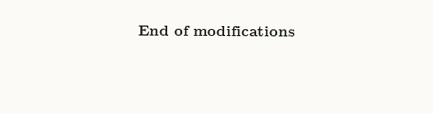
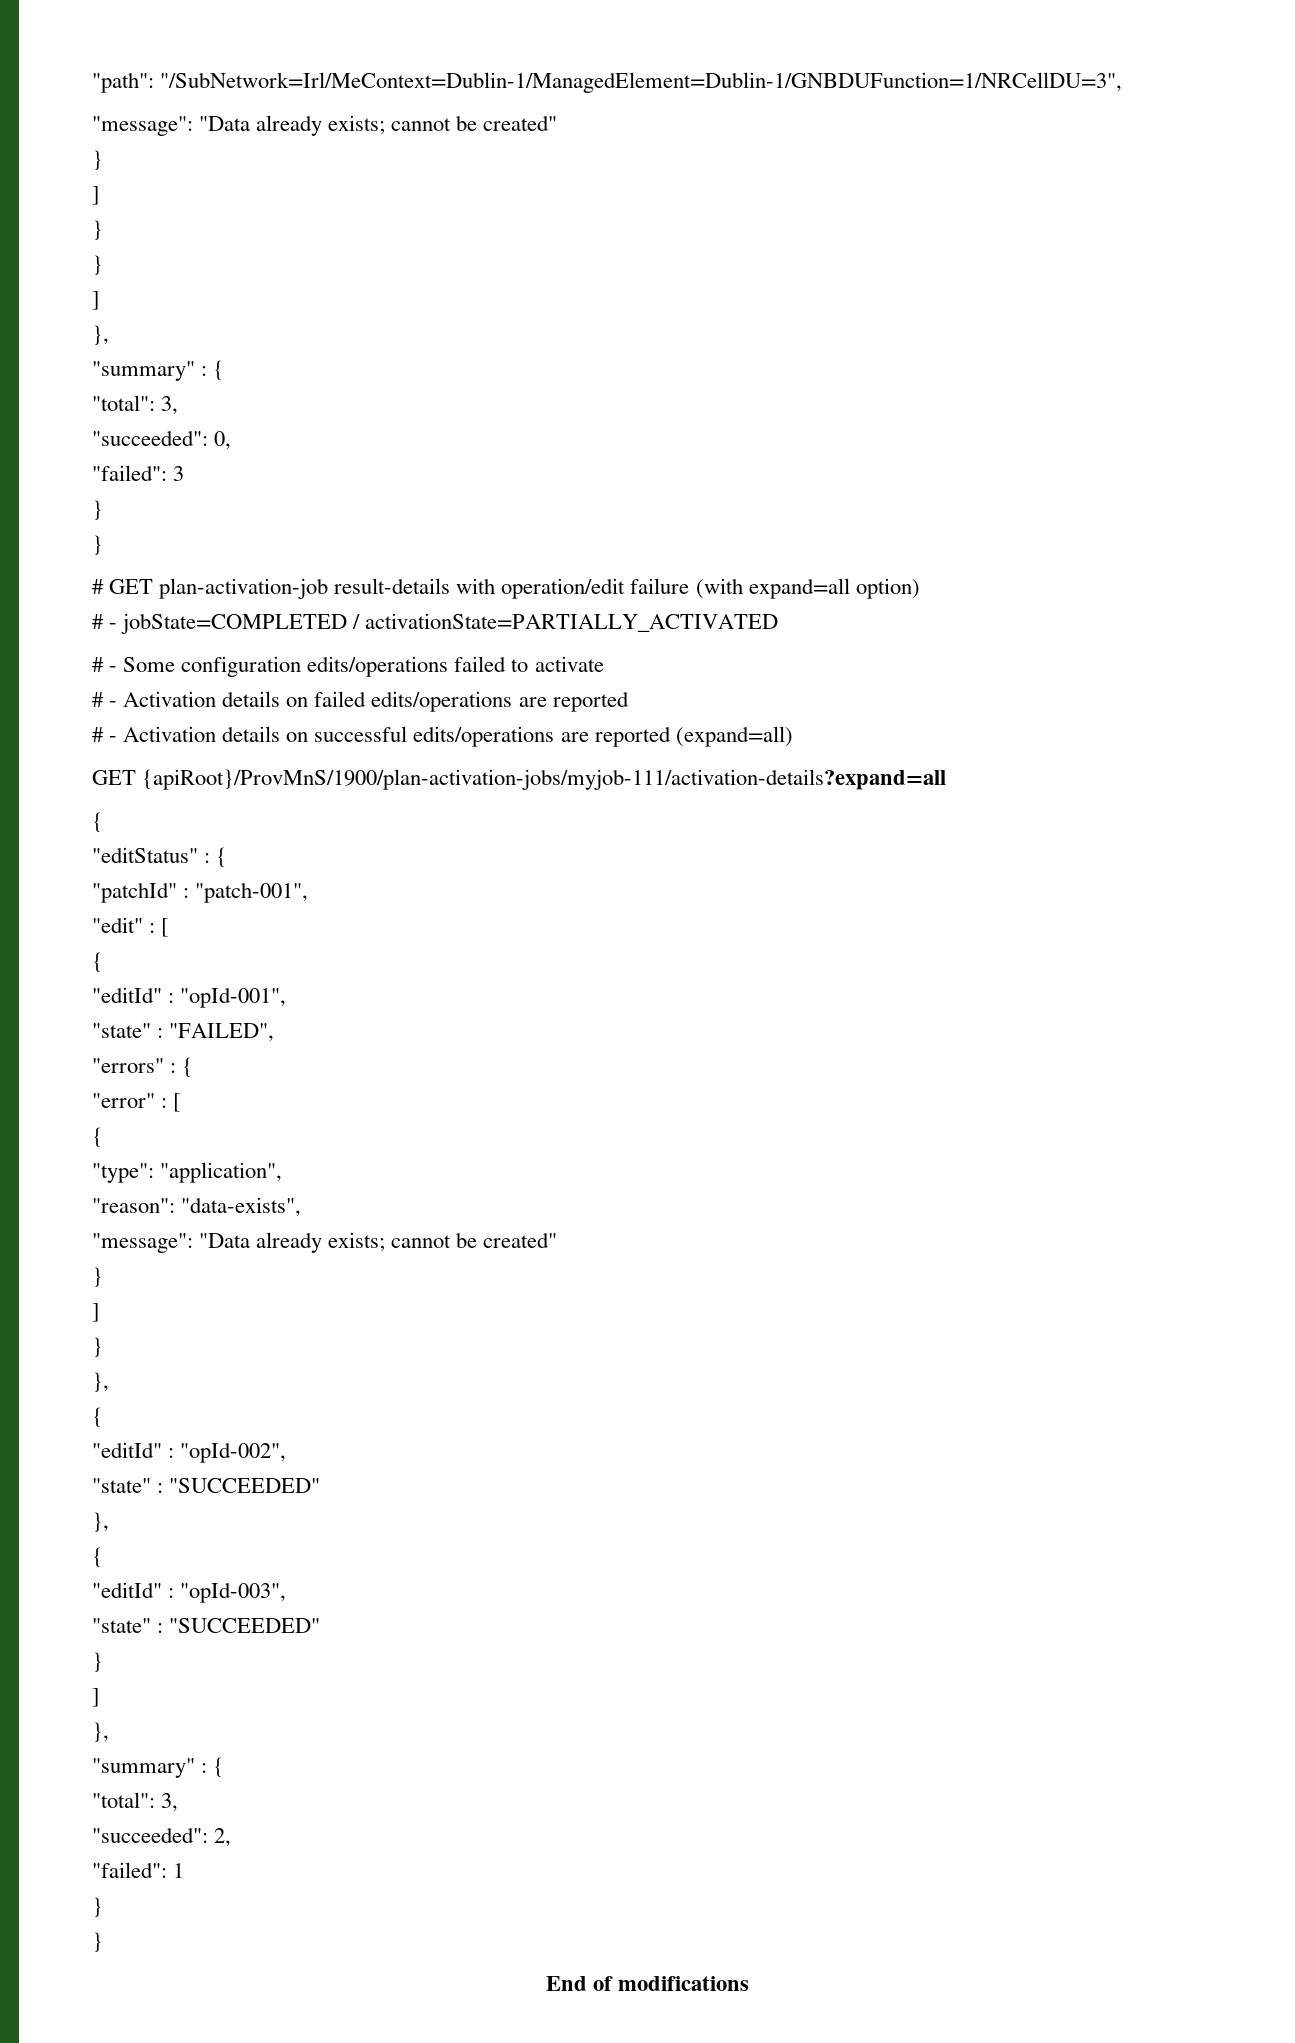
(138, 30) none -> [92,72,1123,93] [92,115,558,136] [92,150,103,170] [92,186,100,205] [92,220,103,240] [92,255,103,275] [92,291,100,310] [92,325,109,345] [92,360,225,381] [92,395,179,415] [92,430,232,450] [92,465,185,481] [92,500,103,520] [92,535,103,555] [92,578,920,599] [92,613,779,634] [92,656,604,677] [92,691,629,712] [92,726,793,747] [92,769,947,790] [92,812,103,832] [92,847,228,867] [92,882,309,903] [92,917,170,937] [92,952,103,972] [92,987,287,1008] [92,1023,275,1042] [92,1057,194,1077] [92,1093,182,1112] [92,1127,103,1147] [92,1162,283,1183] [92,1197,302,1217] [92,1232,558,1253] [92,1267,103,1287] [92,1303,100,1322] [92,1337,103,1357] [92,1372,109,1392] [92,1407,103,1427] [92,1442,287,1463] [92,1478,321,1493] [92,1512,109,1532] [92,1547,103,1567] [92,1582,287,1603] [92,1618,321,1633] [92,1652,103,1672] [92,1688,100,1707] [92,1722,109,1742] [92,1757,225,1778] [92,1792,179,1812] [92,1827,232,1847] [92,1862,185,1878] [92,1897,103,1917] [92,1932,103,1952] "path": "/SubNetwork=Irl/MeContext=Dublin-1/ManagedElement=Dublin-1/GNBDUFunction=1/NRCellDU=3", // "message": "Data already exists; cannot be created" // } // ] // } // } // ] // }, // "summary" : { // "total": 3, // "succeeded": 0, // "failed": 3 // } // } // # GET plan-activation-job result-details with operation/edit failure (with expand=all option) // # - jobState=COMPLETED / activationState=PARTIALLY_ACTIVATED // # - Some configuration edits/operations failed to activate // # - Activation details on failed edits/operations are reported // # - Activation details on successful edits/operations are reported (expand=all) // GET {apiRoot}/ProvMnS/1900/plan-activation-jobs/myjob-111/activation-details?expand=all // { // "editStatus" : { // "patchId" : "patch-001", // "edit" : [ // { // "editId" : "opId-001", // "state" : "FAILED", // "errors" : { // "error" : [ // { // "type": "application", // "reason": "data-exists", // "message": "Data already exists; cannot be created" // } // ] // } // }, // { // "editId" : "opId-002", // "state" : "SUCCEEDED" // }, // { // "editId" : "opId-003", // "state" : "SUCCEEDED" // } // ] // }, // "summary" : { // "total": 3, // "succeeded": 2, // "failed": 1 // } // } //

